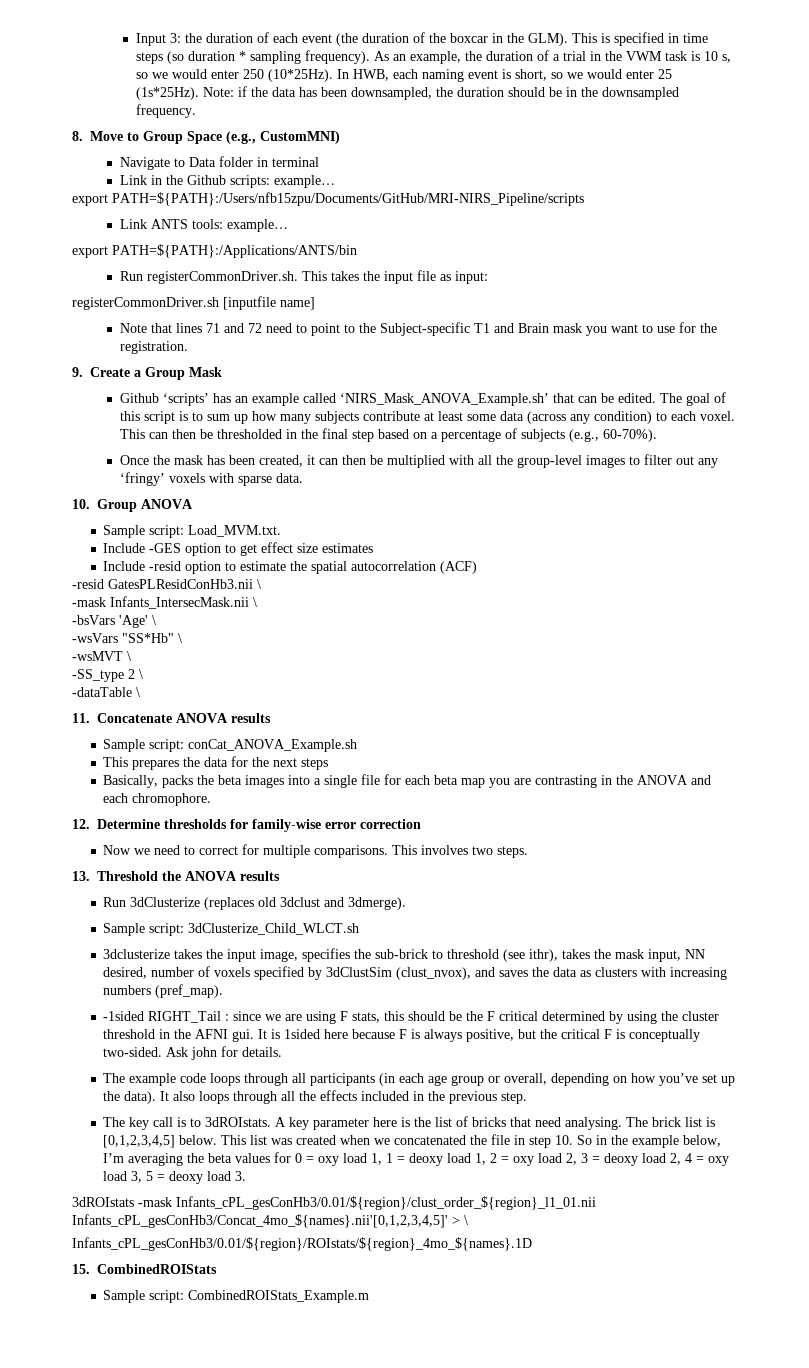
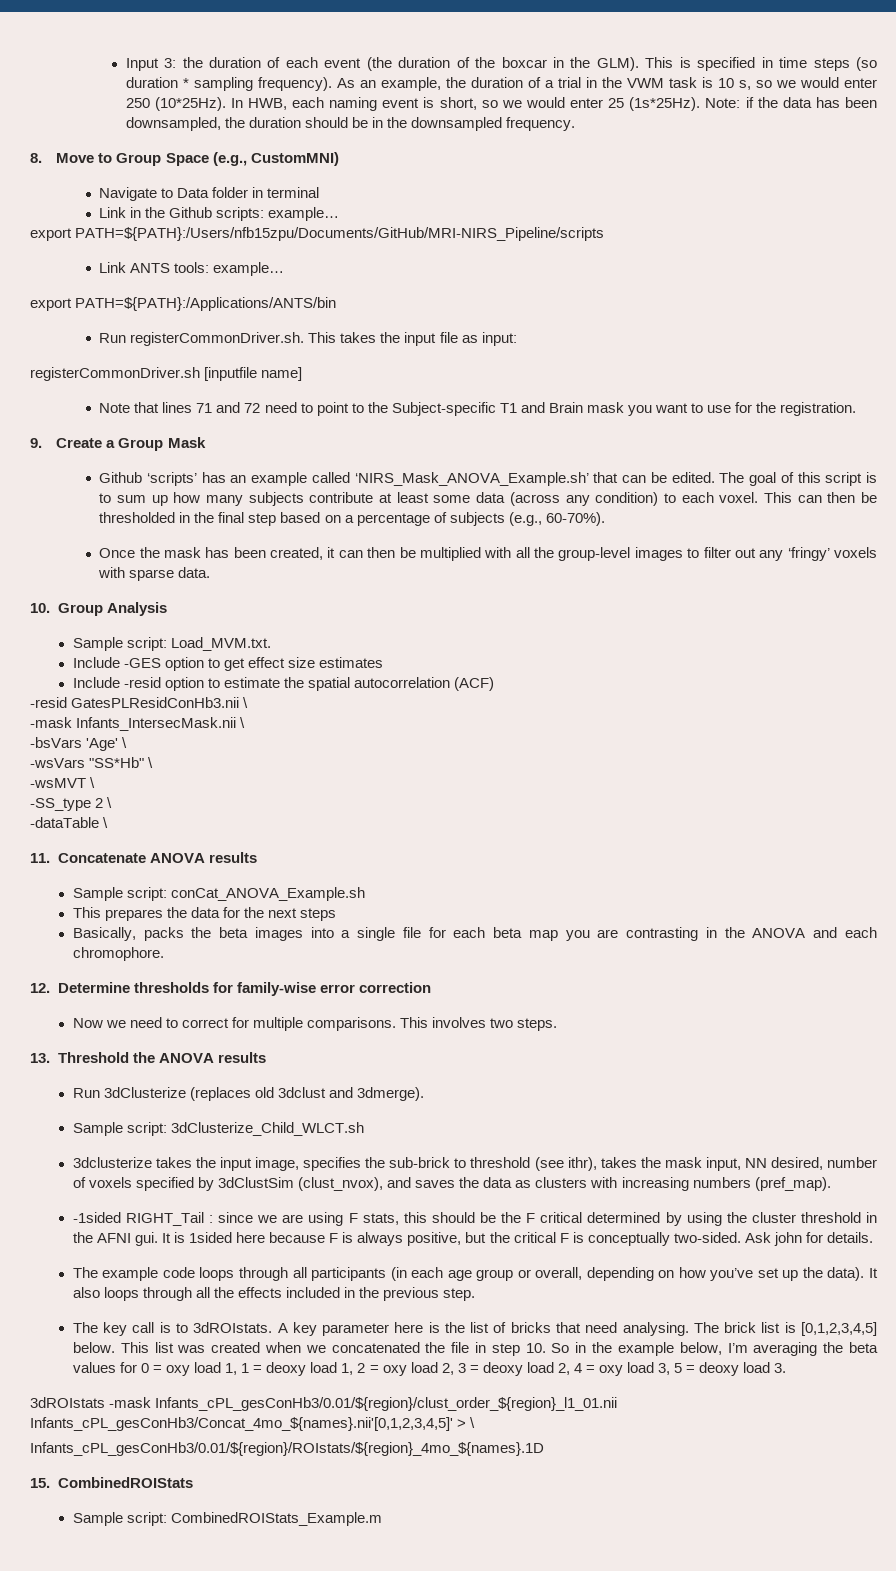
[141,499,193,509] ANOVA -> [106,602,167,616] Analysis

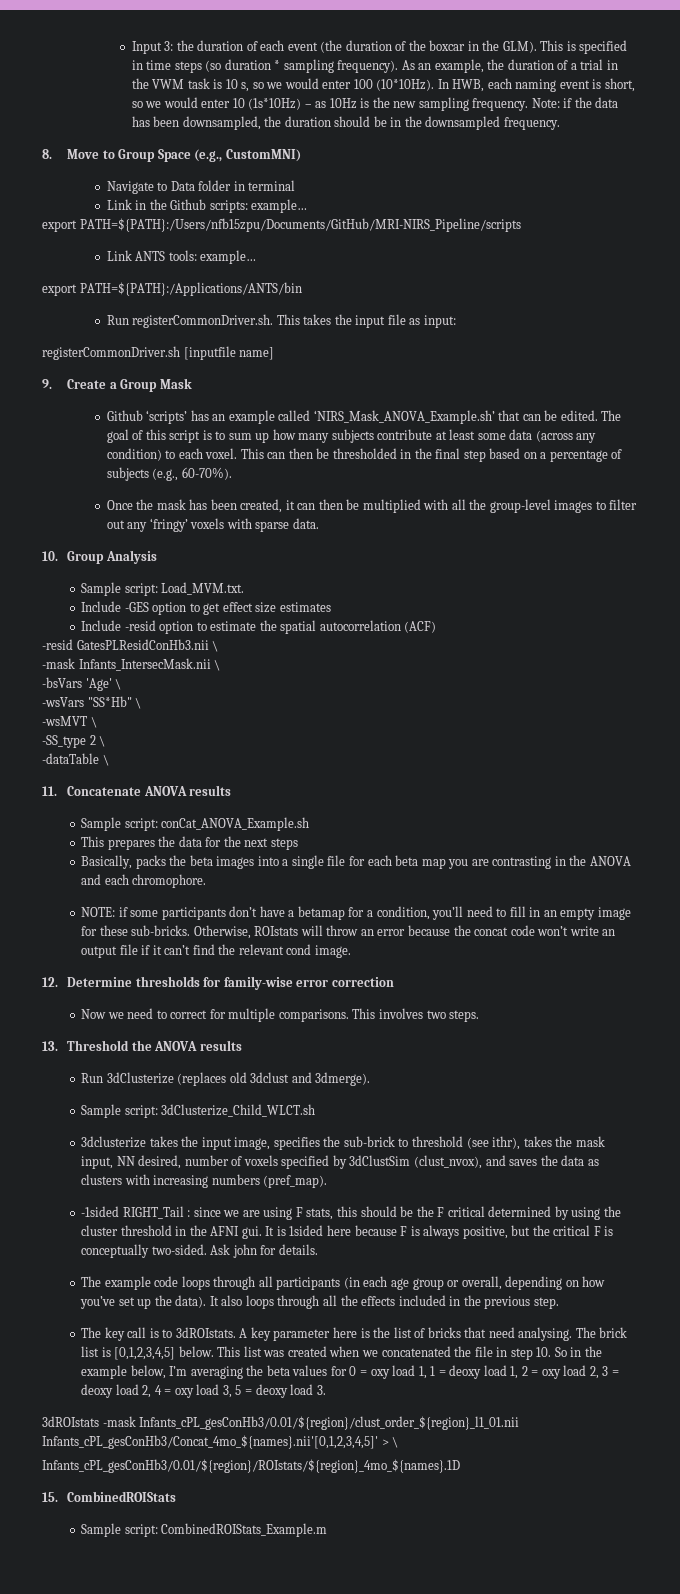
[125,97,226,111] 250 (10*25Hz). -> [353,79,435,91] 100 (10*10Hz).
[608,97,701,111] 25 (1s*25Hz). -> [232,97,529,111] 10 (1s*10Hz) – as 10Hz is the new sampling frequency.
[99,402,857,416] // Note that lines 71 and 72 need to point to the Subject-specific T1 and Brain mask you want to use for the registration. -> (275, 353) none
(164, 954) none -> [81,906,631,920] [81,925,616,939] [81,944,351,958] // NOTE: if some participants don’t have a betamap for a condition, you’ll need to fill in an empty image for these sub-bricks. Otherwise, ROIstats will throw an error because the concat code won’t write an output file if it can’t find the relevant cond image.

